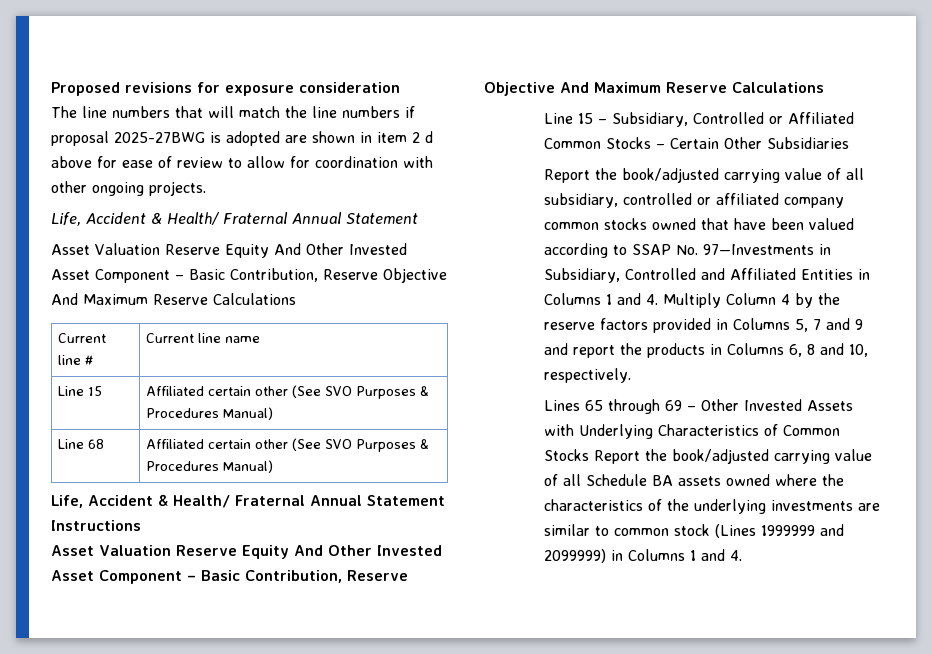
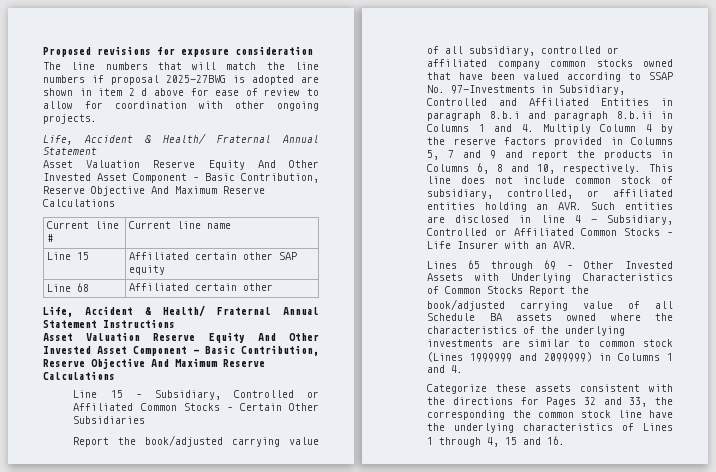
[292,385,430,399] [146,407,274,420] (See SVO Purposes & Procedures Manual) -> [278,252,297,260] [128,265,165,275] SAP equity
[292,438,430,452] [146,460,274,473] (See SVO Purposes & Procedures Manual) -> (273, 287) none
(871, 274) none -> [427,111,673,121] paragraph 8.b.i and paragraph 8.b.ii in
(632, 375) none -> [649,164,673,172] [427,176,673,184] [427,189,673,199] [427,202,673,212] [427,215,673,225] [427,228,673,236] [427,241,578,249] This line does not include common stock of subsidiary, controlled, or affiliated entities holding an AVR. Such entities are disclosed in line 4 - Subsidiary, Controlled or Affiliated Common Stocks – Life Insurer with an AVR.
(743, 555) none -> [427,384,673,394] [427,397,673,407] [427,410,673,420] [427,423,673,433] [427,436,566,447] // Categorize these assets consistent with the directions for Pages 32 and 33, the corresponding the common stock line have the underlying characteristics of Lines 1 through 4, 15 and 16.

